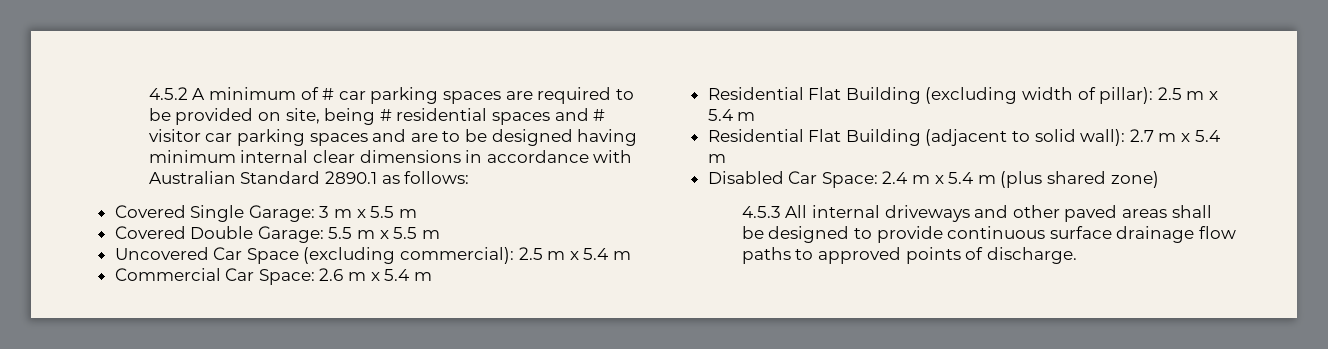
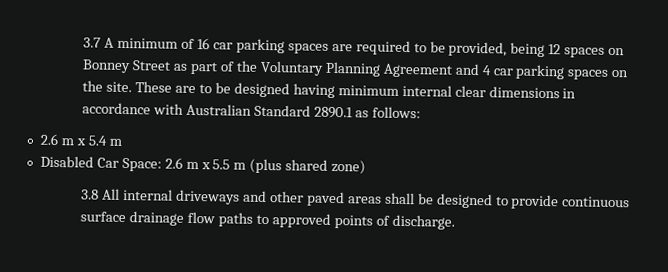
[148,87,188,100] 4.5.2 -> [83,37,102,48] 3.7
[322,88,335,100] # -> [197,38,211,50] 16
[175,108,606,125] [148,129,407,146] provided on site, being # residential spaces and # visitor car parking spaces and -> [448,41,626,58] [82,59,629,80] [82,80,173,93] provided, being 12 spaces on Bonney Street as part of the Voluntary Planning Agreement and 4 car parking spaces on the site. These
[114,205,417,222] [114,226,440,243] [114,247,632,264] [114,268,315,285] Covered Single Garage: 3 m x 5.5 m // Covered Double Garage: 5.5 m x 5.5 m // Uncovered Car Space (excluding commercial): 2.5 m x 5.4 m // Commercial Car Space: -> (421, 112) none
[707,87,1219,104] [707,109,756,121] [707,129,1220,146] [707,154,726,163] // Residential Flat Building (excluding width of pillar): 2.5 m x 5.4 m // Residential Flat Building (adjacent to solid wall): 2.7 m x 5.4 m -> (122, 142) none
[882,171,974,184] 2.4 m x 5.4 -> [164,157,231,170] 2.6 m x 5.5
[741,206,781,218] 4.5.3 -> [81,189,100,200] 3.8

